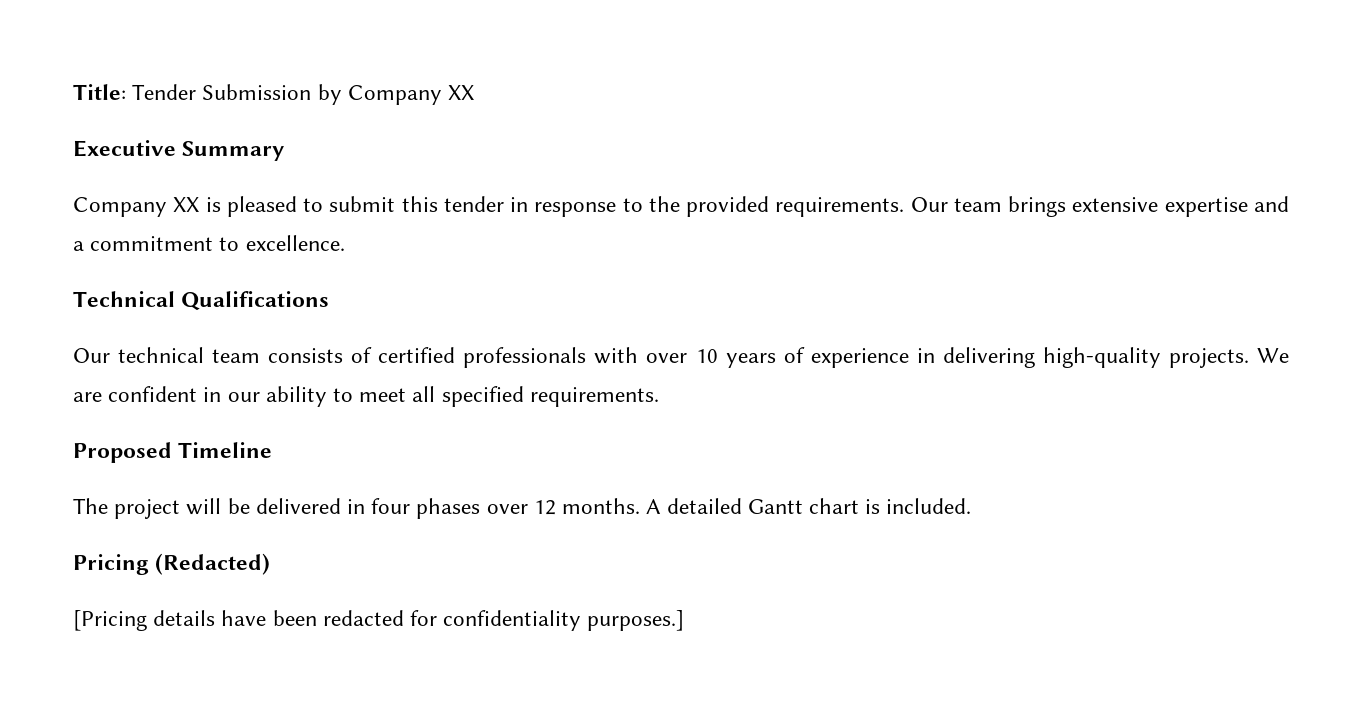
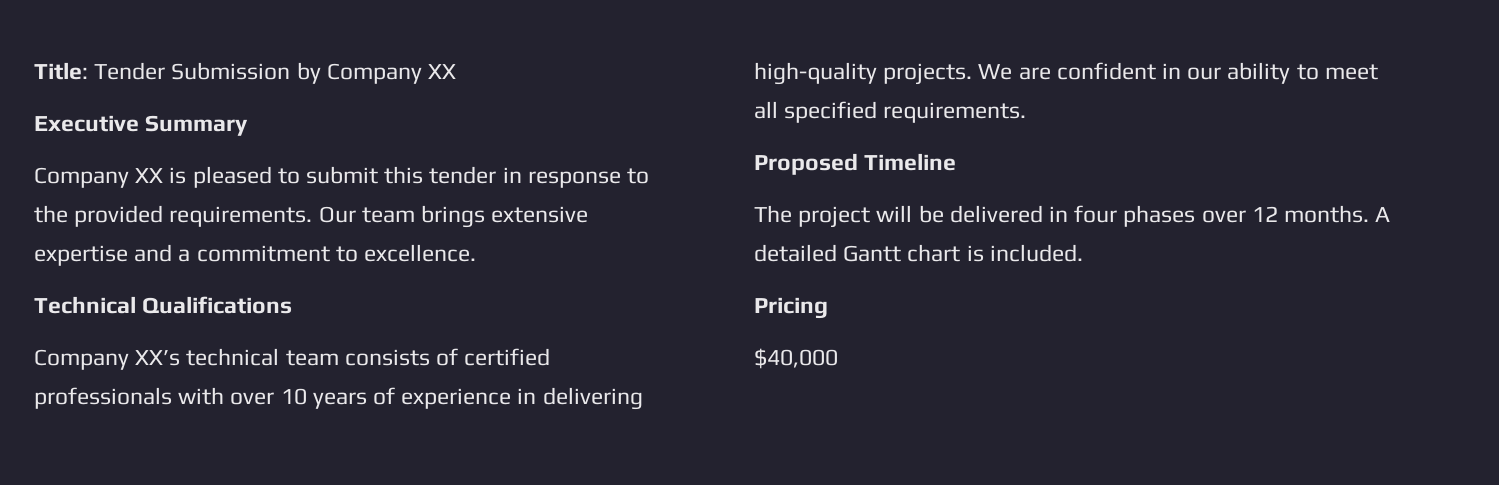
[73,348,110,363] Our -> [34,349,181,370] Company XX’s
[155,553,271,575] [73,610,685,631] (Redacted) // [Pricing details have been redacted for confidentiality purposes.] -> [754,348,838,369] // $40,000

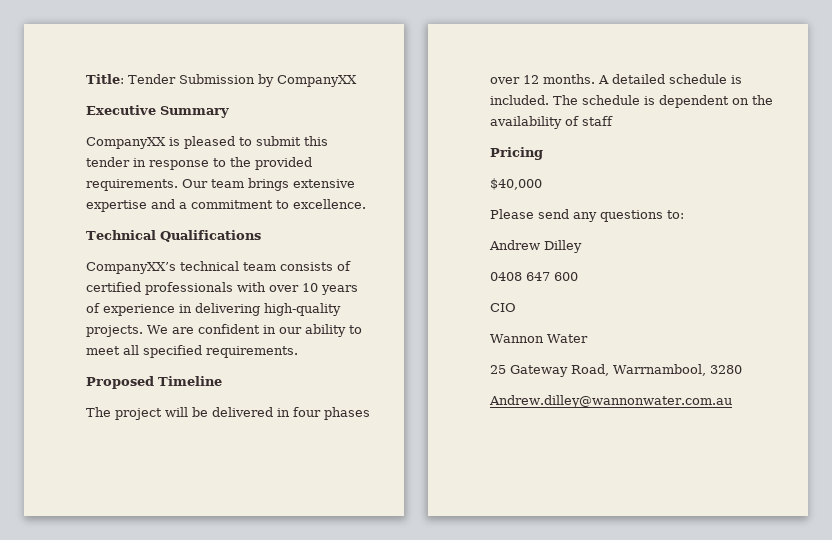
[326,63,457,84] Company XX -> [276,75,357,87] CompanyXX
[34,167,164,188] Company XX -> [86,137,166,149] CompanyXX
[34,349,181,370] Company XX’s -> [86,262,176,274] CompanyXX’s
[843,244,961,262] Gantt chart -> [669,74,727,84] schedule
[754,297,828,319] [754,348,838,369] // Pricing // $40,000 -> [553,95,773,108] [490,116,613,129] [490,147,543,160] [490,178,542,190] [490,209,684,222] [489,240,582,253] [490,272,578,281] [490,303,516,312] [490,334,588,343] [490,364,742,377] [489,395,732,408] The schedule is dependent on the availability of staff // Pricing // $40,000 // Please send any questions to: // Andrew Dilley // 0408 647 600 // CIO // Wannon Water // 25 Gateway Road, Warrnambool, 3280 // Andrew.dilley@wannonwater.com.au

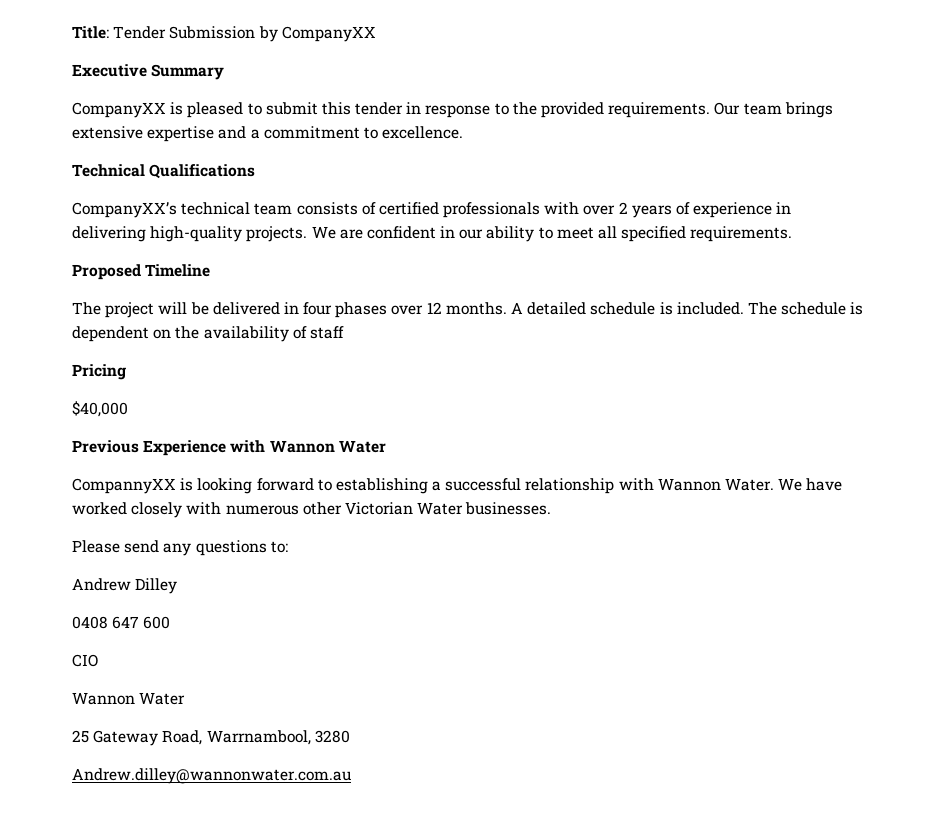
[302,283,318,292] 10 -> [618,202,628,214] 2
(542, 184) none -> [72,440,386,456] [72,478,843,494] [72,502,552,518] // Previous Experience with Wannon Water // CompannyXX is looking forward to establishing a successful relationship with Wannon Water. We have worked closely with numerous other Victorian Water businesses.

